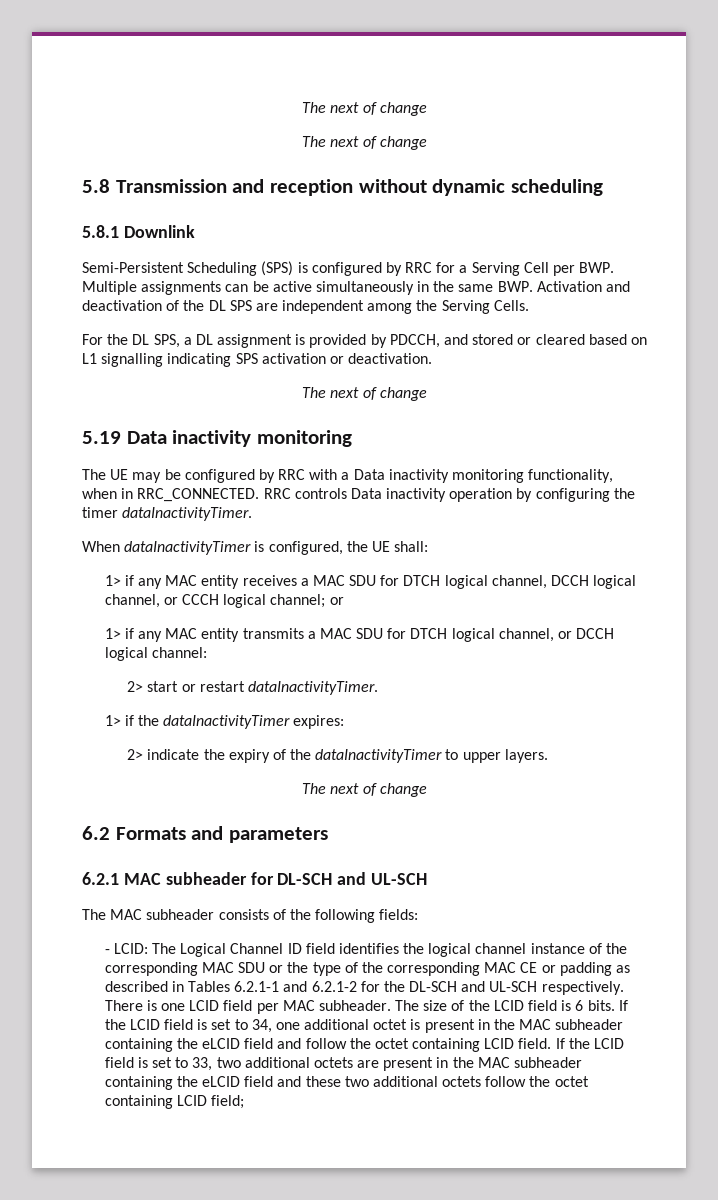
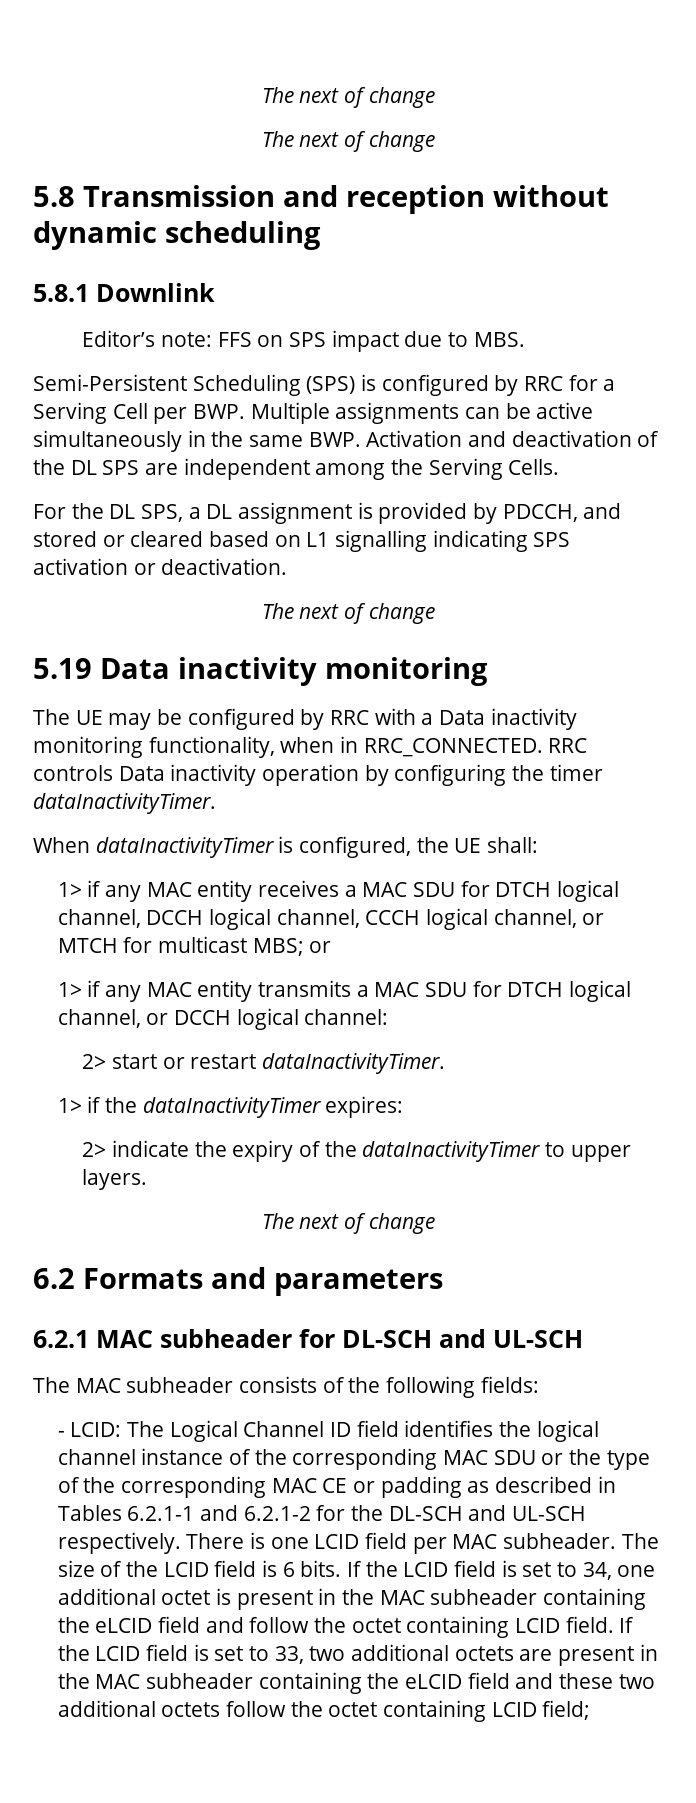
(195, 231) none -> [82,330,525,352] // Editor’s note: FFS on SPS impact due to MBS.
[163,597,178,605] or -> (360, 918) none
[270,594,326,608] channel; -> [493,909,605,928] [57,936,304,956] channel, or MTCH for multicast MBS;

